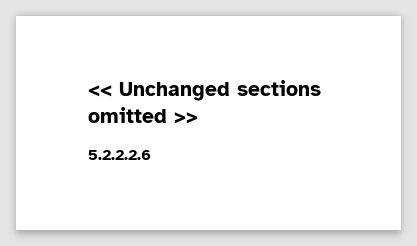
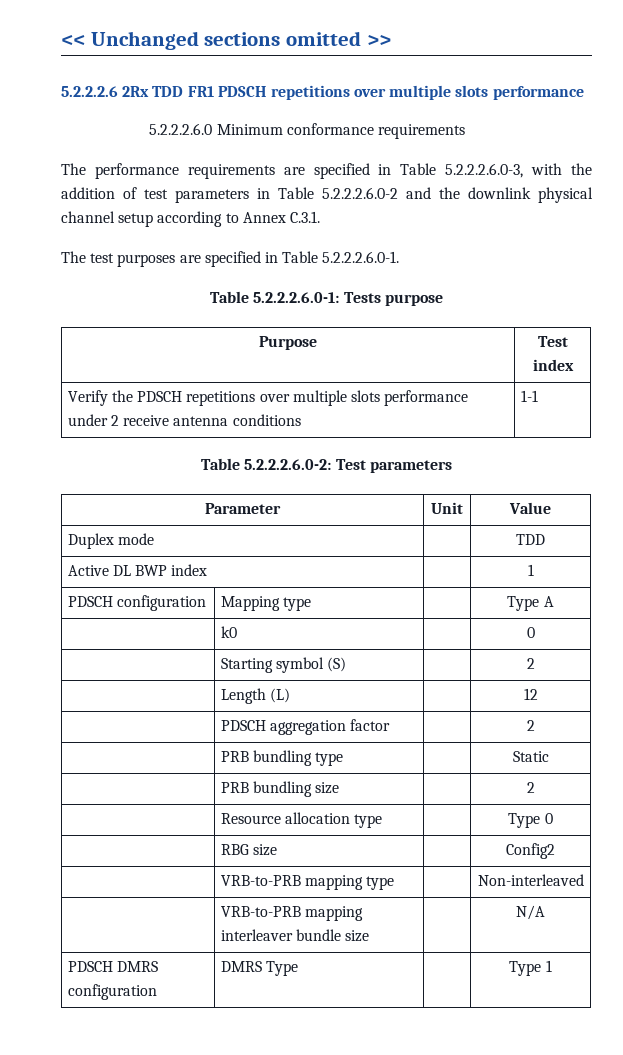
(151, 155) none -> [122,85,584,100] [149,123,466,139] [61,163,593,179] [61,187,593,203] [61,211,320,227] [61,251,400,267] [210,291,443,306] [259,336,317,350] [537,336,568,347] [532,359,574,371] [67,390,469,406] [67,414,301,426] [520,390,538,402] [201,458,452,473] [205,503,281,514] [431,502,463,514] [509,502,551,514] [67,533,155,549] [516,534,545,545] [67,564,208,576] [527,564,534,576] [67,595,207,611] [220,596,312,611] [507,596,554,611] [220,626,237,638] [526,627,535,638] [220,657,347,673] [526,658,535,669] [220,688,291,704] [523,688,538,700] [220,719,391,735] [526,720,535,731] [220,750,344,766] [512,751,549,762] [220,781,340,797] [526,782,535,793] [220,812,383,828] [508,813,553,828] [220,844,278,856] [506,843,555,859] [220,875,395,890] [477,874,584,886] [220,906,364,921] [220,929,370,942] [516,905,545,920] [67,961,159,972] [67,984,157,1000] [220,961,299,976] [509,960,552,976] 2Rx TDD FR1 PDSCH repetitions over multiple slots performance // 5.2.2.2.6.0 Minimum conformance requirements // The performance requirements are specified in Table 5.2.2.2.6.0-3, with the addition of test parameters in Table 5.2.2.2.6.0-2 and the downlink physical channel setup according to Annex C.3.1. // The test purposes are specified in Table 5.2.2.2.6.0-1. // Table 5.2.2.2.6.0-1: Tests purpose // Purpose | Test index // Verify the PDSCH repetitions over multiple slots performance under 2 receive antenna conditions | 1-1 // Table 5.2.2.2.6.0-2: Test parameters // Parameter | Unit | Value // Duplex mode | | TDD // Active DL BWP index | | 1 // PDSCH configuration | Mapping type | | Type A // | k0 | | 0 // | Starting symbol (S) | | 2 // | Length (L) | | 12 // | PDSCH aggregation factor | | 2 // | PRB bundling type | | Static // | PRB bundling size | | 2 // | Resource allocation type | | Type 0 // | RBG size | | Config2 // | VRB-to-PRB mapping type | | Non-interleaved // | VRB-to-PRB mapping interleaver bundle size | | N/A // PDSCH DMRS configuration | DMRS Type | | Type 1

